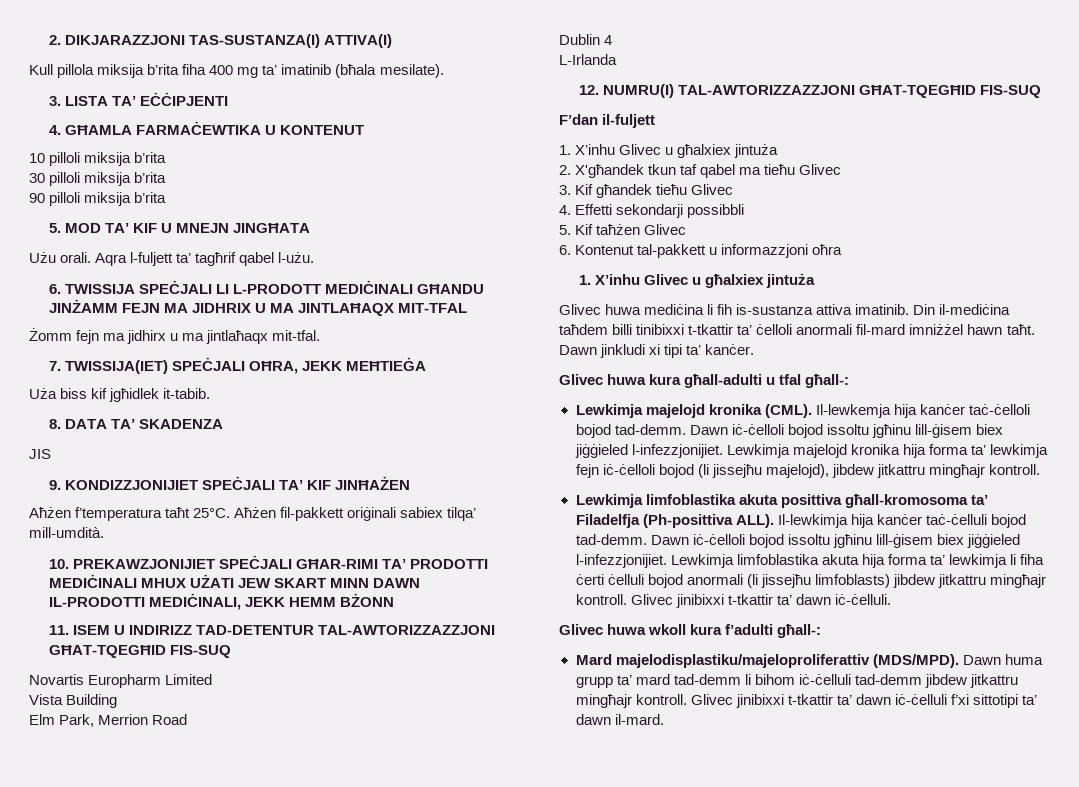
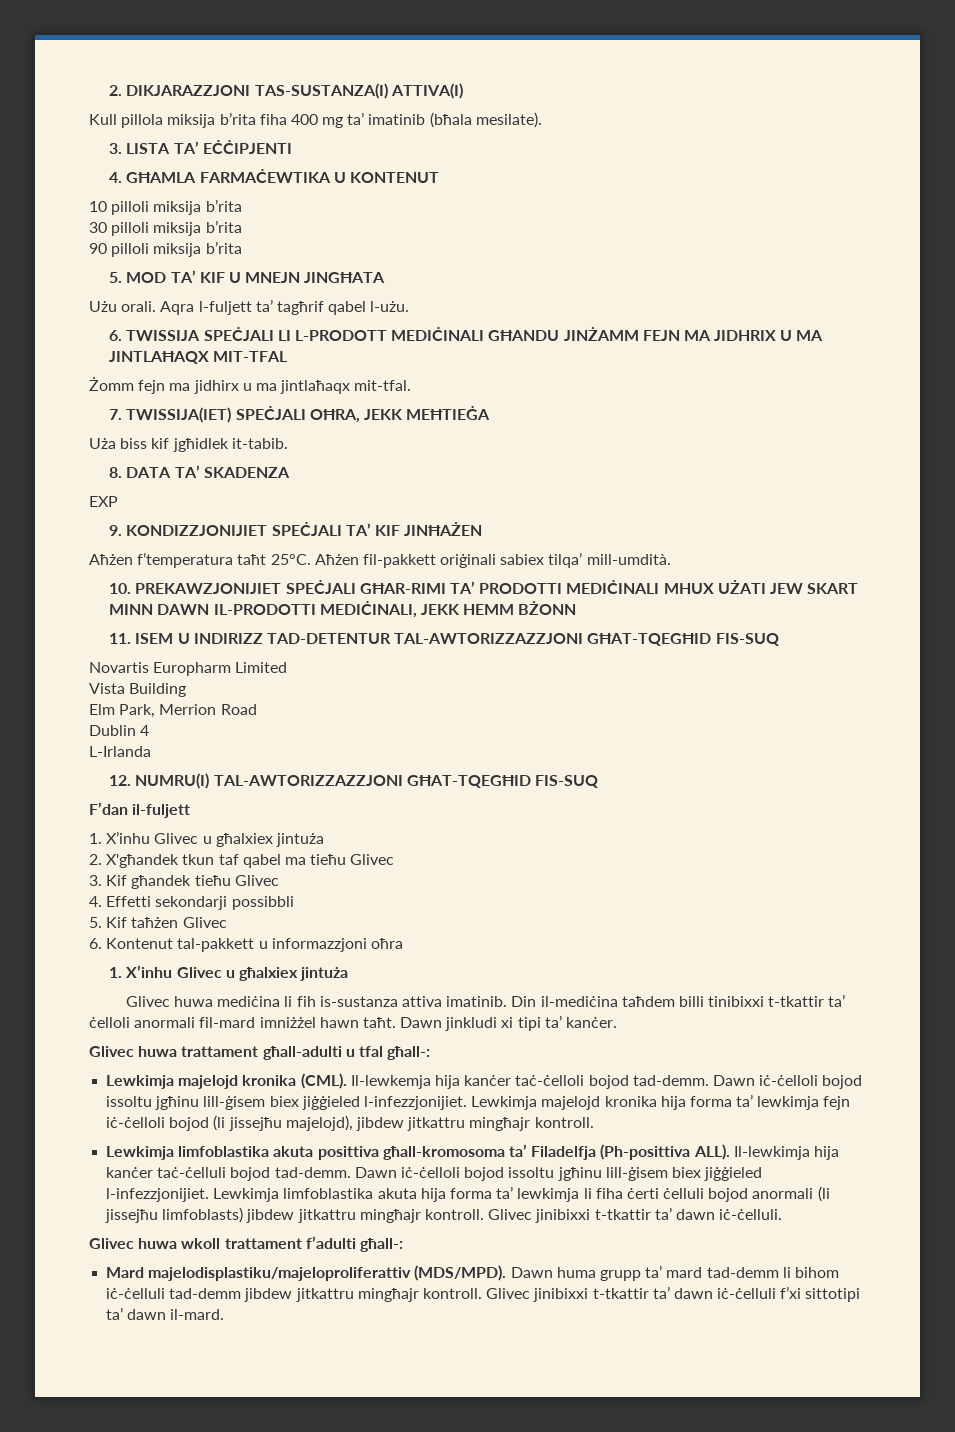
[29,449,51,459] JIS -> [89,496,118,507] EXP
[649,374,682,385] kura -> [181,1046,259,1057] trattament
[690,624,723,635] kura -> [224,1238,302,1249] trattament

